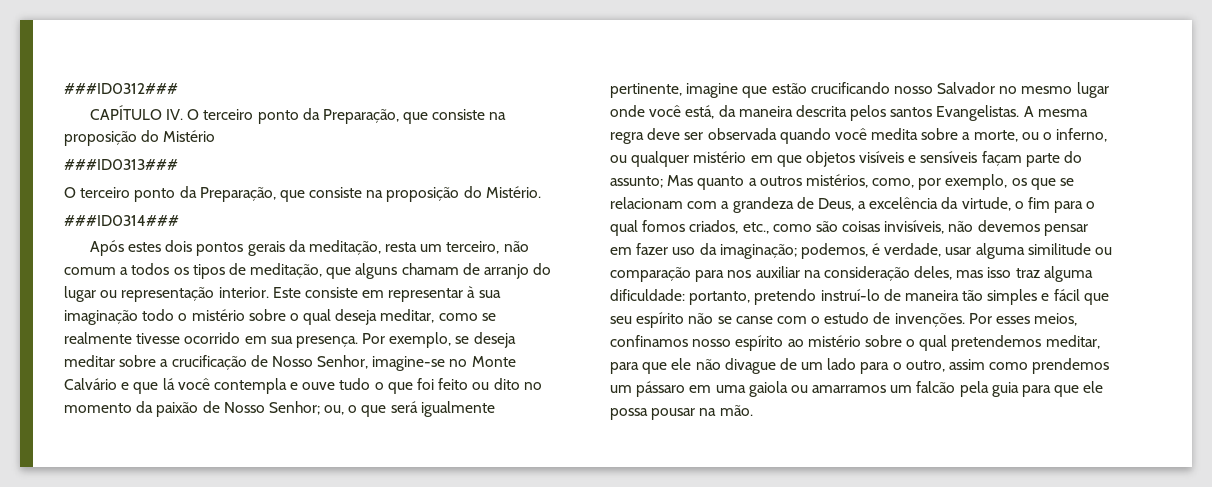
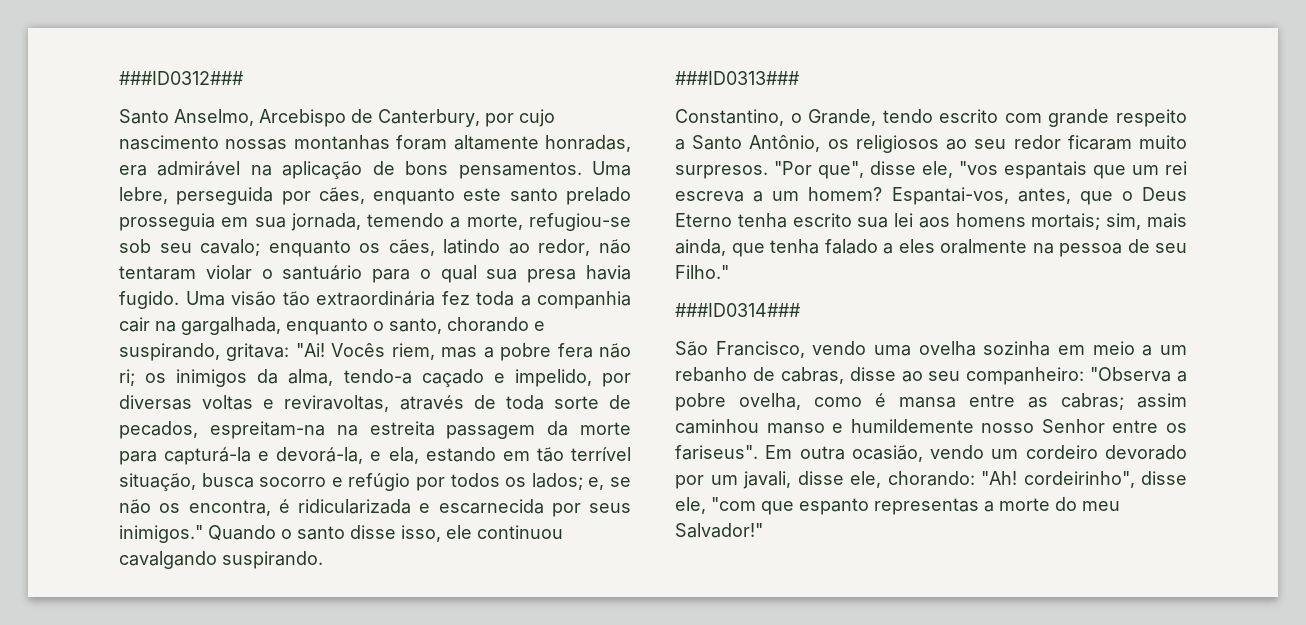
[89,105,507,124] [64,130,216,146] [64,159,178,170] [64,186,541,202] [64,215,179,226] [89,240,529,256] [64,263,552,279] [64,286,501,302] [64,309,496,325] [64,332,516,348] [64,355,516,371] [64,378,542,394] [64,401,495,417] [610,82,1109,98] [610,105,1088,121] [610,128,1108,144] [610,151,1083,167] [610,174,1075,190] [610,197,1096,213] [610,220,1088,236] [610,243,1113,259] [610,266,1093,282] [610,289,1109,305] [610,312,1078,328] [610,335,1100,351] [610,358,1110,374] [610,381,1104,397] [610,405,753,420] CAPÍTULO IV. O terceiro ponto da Preparação, que consiste na proposição do Mistério // ###ID0313### // O terceiro ponto da Preparação, que consiste na proposição do Mistério. // ###ID0314### // Após estes dois pontos gerais da meditação, resta um terceiro, não comum a todos os tipos de meditação, que alguns chamam de arranjo do lugar ou representação interior. Este consiste em representar à sua imaginação todo o mistério sobre o qual deseja meditar, como se realmente tivesse ocorrido em sua presença. Por exemplo, se deseja meditar sobre a crucificação de Nosso Senhor, imagine-se no Monte Calvário e que lá você contempla e ouve tudo o que foi feito ou dito no momento da paixão de Nosso Senhor; ou, o que será igualmente pertinente, imagine que estão crucificando nosso Salvador no mesmo lugar onde você está, da maneira descrita pelos santos Evangelistas. A mesma regra deve ser observada quando você medita sobre a morte, ou o inferno, ou qualquer mistério em que objetos visíveis e sensíveis façam parte do assunto; Mas quanto a outros mistérios, como, por exemplo, os que se relacionam com a grandeza de Deus, a excelência da virtude, o fim para o qual fomos criados, etc., como são coisas invisíveis, não devemos pensar em fazer uso da imaginação; podemos, é verdade, usar alguma similitude ou comparação para nos auxiliar na consideração deles, mas isso traz alguma dificuldade: portanto, pretendo instruí-lo de maneira tão simples e fácil que seu espírito não se canse com o estudo de invenções. Por esses meios, confinamos nosso espírito ao mistério sobre o qual pretendemos meditar, para que ele não divague de um lado para o outro, assim como prendemos um pássaro em uma gaiola ou amarramos um falcão pela guia para que ele possa pousar na mão. -> [119,109,555,127] [119,135,631,152] [119,161,631,179] [119,187,631,205] [119,213,631,231] [119,239,631,257] [119,265,631,283] [119,291,631,309] [119,317,545,335] [119,343,632,361] [119,369,631,387] [119,395,631,412] [119,421,631,439] [119,447,631,465] [119,473,632,491] [119,499,631,517] [119,525,563,543] [119,551,323,569] [675,71,800,85] [675,109,1187,127] [675,135,1187,153] [675,161,1187,179] [675,187,1187,205] [675,213,1187,230] [675,239,1187,257] [675,265,729,279] [675,303,801,317] [675,341,1187,358] [675,367,1187,385] [675,393,1187,411] [675,419,1187,434] [675,445,1187,462] [675,471,1187,489] [675,497,1120,515] [675,523,763,538] Santo Anselmo, Arcebispo de Canterbury, por cujo nascimento nossas montanhas foram altamente honradas, era admirável na aplicação de bons pensamentos. Uma lebre, perseguida por cães, enquanto este santo prelado prosseguia em sua jornada, temendo a morte, refugiou-se sob seu cavalo; enquanto os cães, latindo ao redor, não tentaram violar o santuário para o qual sua presa havia fugido. Uma visão tão extraordinária fez toda a companhia cair na gargalhada, enquanto o santo, chorando e suspirando, gritava: "Ai! Vocês riem, mas a pobre fera não ri; os inimigos da alma, tendo-a caçado e impelido, por diversas voltas e reviravoltas, através de toda sorte de pecados, espreitam-na na estreita passagem da morte para capturá-la e devorá-la, e ela, estando em tão terrível situação, busca socorro e refúgio por todos os lados; e, se não os encontra, é ridicularizada e escarnecida por seus inimigos." Quando o santo disse isso, ele continuou cavalgando suspirando. // ###ID0313### // Constantino, o Grande, tendo escrito com grande respeito a Santo Antônio, os religiosos ao seu redor ficaram muito surpresos. "Por que", disse ele, "vos espantais que um rei escreva a um homem? Espantai-vos, antes, que o Deus Eterno tenha escrito sua lei aos homens mortais; sim, mais ainda, que tenha falado a eles oralmente na pessoa de seu Filho." // ###ID0314### // São Francisco, vendo uma ovelha sozinha em meio a um rebanho de cabras, disse ao seu companheiro: "Observa a pobre ovelha, como é mansa entre as cabras; assim caminhou manso e humildemente nosso Senhor entre os fariseus". Em outra ocasião, vendo um cordeiro devorado por um javali, disse ele, chorando: "Ah! cordeirinho", disse ele, "com que espanto representas a morte do meu Salvador!"

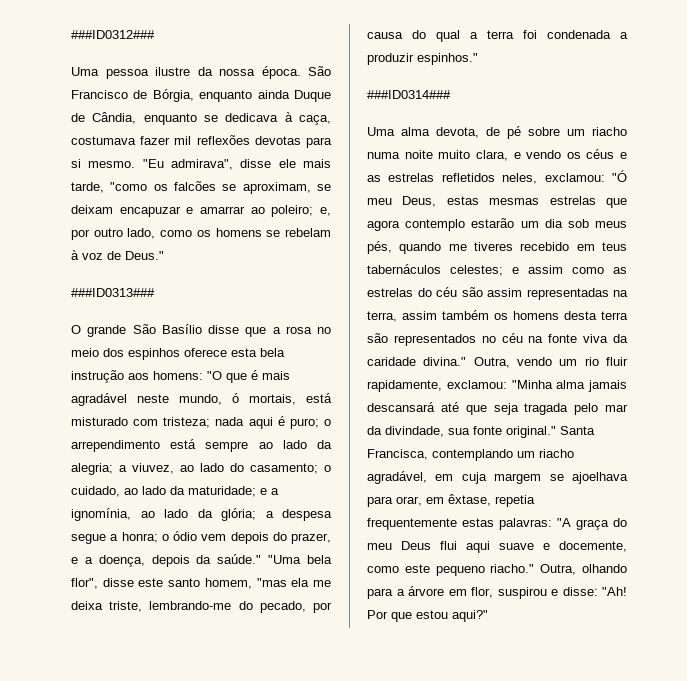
[119,109,555,127] [119,135,631,152] [119,161,631,179] [119,187,631,205] [119,213,631,231] [119,239,631,257] [119,265,631,283] [119,291,631,309] [119,317,545,335] [119,343,632,361] [119,369,631,387] [119,395,631,412] [119,421,631,439] [119,447,631,465] [119,473,632,491] [119,499,631,517] [119,525,563,543] [119,551,323,569] [675,71,800,85] [675,109,1187,127] [675,135,1187,153] [675,161,1187,179] [675,187,1187,205] [675,213,1187,230] [675,239,1187,257] [675,265,729,279] [675,303,801,317] [675,341,1187,358] [675,367,1187,385] [675,393,1187,411] [675,419,1187,434] [675,445,1187,462] [675,471,1187,489] [675,497,1120,515] [675,523,763,538] Santo Anselmo, Arcebispo de Canterbury, por cujo nascimento nossas montanhas foram altamente honradas, era admirável na aplicação de bons pensamentos. Uma lebre, perseguida por cães, enquanto este santo prelado prosseguia em sua jornada, temendo a morte, refugiou-se sob seu cavalo; enquanto os cães, latindo ao redor, não tentaram violar o santuário para o qual sua presa havia fugido. Uma visão tão extraordinária fez toda a companhia cair na gargalhada, enquanto o santo, chorando e suspirando, gritava: "Ai! Vocês riem, mas a pobre fera não ri; os inimigos da alma, tendo-a caçado e impelido, por diversas voltas e reviravoltas, através de toda sorte de pecados, espreitam-na na estreita passagem da morte para capturá-la e devorá-la, e ela, estando em tão terrível situação, busca socorro e refúgio por todos os lados; e, se não os encontra, é ridicularizada e escarnecida por seus inimigos." Quando o santo disse isso, ele continuou cavalgando suspirando. // ###ID0313### // Constantino, o Grande, tendo escrito com grande respeito a Santo Antônio, os religiosos ao seu redor ficaram muito surpresos. "Por que", disse ele, "vos espantais que um rei escreva a um homem? Espantai-vos, antes, que o Deus Eterno tenha escrito sua lei aos homens mortais; sim, mais ainda, que tenha falado a eles oralmente na pessoa de seu Filho." // ###ID0314### // São Francisco, vendo uma ovelha sozinha em meio a um rebanho de cabras, disse ao seu companheiro: "Observa a pobre ovelha, como é mansa entre as cabras; assim caminhou manso e humildemente nosso Senhor entre os fariseus". Em outra ocasião, vendo um cordeiro devorado por um javali, disse ele, chorando: "Ah! cordeirinho", disse ele, "com que espanto representas a morte do meu Salvador!" -> [71,66,331,79] [71,89,331,102] [71,112,331,125] [71,135,332,148] [71,159,331,170] [71,181,331,194] [71,205,331,217] [71,228,331,240] [71,250,164,260] [71,288,155,297] [71,324,331,337] [71,348,285,360] [71,370,290,383] [71,393,332,406] [71,416,331,429] [71,439,332,452] [71,463,331,475] [71,486,279,497] [71,508,332,521] [71,531,331,544] [71,554,332,567] [71,578,331,589] [71,601,332,613] [367,30,628,42] [367,53,478,65] [367,90,451,99] [367,126,627,139] [367,149,627,161] [367,170,627,184] [367,196,627,208] [367,218,627,231] [367,241,627,254] [367,264,627,276] [367,287,628,300] [367,310,628,322] [367,333,628,346] [367,357,628,368] [367,380,627,392] [367,402,628,415] [367,426,595,438] [367,449,574,461] [367,471,628,484] [367,494,535,507] [367,518,627,530] [367,541,627,553] [367,564,627,576] [367,586,627,599] [367,610,488,622] Uma pessoa ilustre da nossa época. São Francisco de Bórgia, enquanto ainda Duque de Cândia, enquanto se dedicava à caça, costumava fazer mil reflexões devotas para si mesmo. "Eu admirava", disse ele mais tarde, "como os falcões se aproximam, se deixam encapuzar e amarrar ao poleiro; e, por outro lado, como os homens se rebelam à voz de Deus." // ###ID0313### // O grande São Basílio disse que a rosa no meio dos espinhos oferece esta bela instrução aos homens: "O que é mais agradável neste mundo, ó mortais, está misturado com tristeza; nada aqui é puro; o arrependimento está sempre ao lado da alegria; a viuvez, ao lado do casamento; o cuidado, ao lado da maturidade; e a ignomínia, ao lado da glória; a despesa segue a honra; o ódio vem depois do prazer, e a doença, depois da saúde." "Uma bela flor", disse este santo homem, "mas ela me deixa triste, lembrando-me do pecado, por causa do qual a terra foi condenada a produzir espinhos." // ###ID0314### // Uma alma devota, de pé sobre um riacho numa noite muito clara, e vendo os céus e as estrelas refletidos neles, exclamou: "Ó meu Deus, estas mesmas estrelas que agora contemplo estarão um dia sob meus pés, quando me tiveres recebido em teus tabernáculos celestes; e assim como as estrelas do céu são assim representadas na terra, assim também os homens desta terra são representados no céu na fonte viva da caridade divina." Outra, vendo um rio fluir rapidamente, exclamou: "Minha alma jamais descansará até que seja tragada pelo mar da divindade, sua fonte original." Santa Francisca, contemplando um riacho agradável, em cuja margem se ajoelhava para orar, em êxtase, repetia frequentemente estas palavras: "A graça do meu Deus flui aqui suave e docemente, como este pequeno riacho." Outra, olhando para a árvore em flor, suspirou e disse: "Ah! Por que estou aqui?"

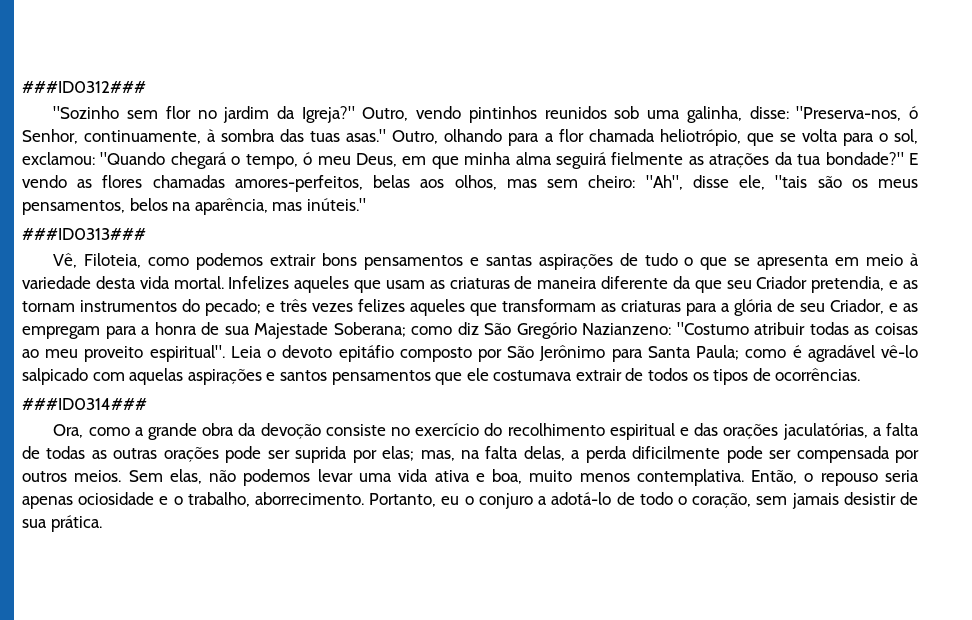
[71,66,331,79] [71,89,331,102] [71,112,331,125] [71,135,332,148] [71,159,331,170] [71,181,331,194] [71,205,331,217] [71,228,331,240] [71,250,164,260] [71,288,155,297] [71,324,331,337] [71,348,285,360] [71,370,290,383] [71,393,332,406] [71,416,331,429] [71,439,332,452] [71,463,331,475] [71,486,279,497] [71,508,332,521] [71,531,331,544] [71,554,332,567] [71,578,331,589] [71,601,332,613] [367,30,628,42] [367,53,478,65] [367,90,451,99] [367,126,627,139] [367,149,627,161] [367,170,627,184] [367,196,627,208] [367,218,627,231] [367,241,627,254] [367,264,627,276] [367,287,628,300] [367,310,628,322] [367,333,628,346] [367,357,628,368] [367,380,627,392] [367,402,628,415] [367,426,595,438] [367,449,574,461] [367,471,628,484] [367,494,535,507] [367,518,627,530] [367,541,627,553] [367,564,627,576] [367,586,627,599] [367,610,488,622] Uma pessoa ilustre da nossa época. São Francisco de Bórgia, enquanto ainda Duque de Cândia, enquanto se dedicava à caça, costumava fazer mil reflexões devotas para si mesmo. "Eu admirava", disse ele mais tarde, "como os falcões se aproximam, se deixam encapuzar e amarrar ao poleiro; e, por outro lado, como os homens se rebelam à voz de Deus." // ###ID0313### // O grande São Basílio disse que a rosa no meio dos espinhos oferece esta bela instrução aos homens: "O que é mais agradável neste mundo, ó mortais, está misturado com tristeza; nada aqui é puro; o arrependimento está sempre ao lado da alegria; a viuvez, ao lado do casamento; o cuidado, ao lado da maturidade; e a ignomínia, ao lado da glória; a despesa segue a honra; o ódio vem depois do prazer, e a doença, depois da saúde." "Uma bela flor", disse este santo homem, "mas ela me deixa triste, lembrando-me do pecado, por causa do qual a terra foi condenada a produzir espinhos." // ###ID0314### // Uma alma devota, de pé sobre um riacho numa noite muito clara, e vendo os céus e as estrelas refletidos neles, exclamou: "Ó meu Deus, estas mesmas estrelas que agora contemplo estarão um dia sob meus pés, quando me tiveres recebido em teus tabernáculos celestes; e assim como as estrelas do céu são assim representadas na terra, assim também os homens desta terra são representados no céu na fonte viva da caridade divina." Outra, vendo um rio fluir rapidamente, exclamou: "Minha alma jamais descansará até que seja tragada pelo mar da divindade, sua fonte original." Santa Francisca, contemplando um riacho agradável, em cuja margem se ajoelhava para orar, em êxtase, repetia frequentemente estas palavras: "A graça do meu Deus flui aqui suave e docemente, como este pequeno riacho." Outra, olhando para a árvore em flor, suspirou e disse: "Ah! Por que estou aqui?" -> [53,106,918,123] [22,129,919,146] [22,152,919,169] [22,175,919,192] [22,198,366,215] [22,228,146,240] [53,253,919,270] [22,276,919,293] [22,299,918,316] [22,322,918,339] [22,345,918,362] [22,368,861,385] [22,398,147,410] [53,423,919,440] [22,446,920,463] [22,469,920,486] [22,492,919,509] [22,515,102,532] "Sozinho sem flor no jardim da Igreja?" Outro, vendo pintinhos reunidos sob uma galinha, disse: "Preserva-nos, ó Senhor, continuamente, à sombra das tuas asas." Outro, olhando para a flor chamada heliotrópio, que se volta para o sol, exclamou: "Quando chegará o tempo, ó meu Deus, em que minha alma seguirá fielmente as atrações da tua bondade?" E vendo as flores chamadas amores-perfeitos, belas aos olhos, mas sem cheiro: "Ah", disse ele, "tais são os meus pensamentos, belos na aparência, mas inúteis." // ###ID0313### // Vê, Filoteia, como podemos extrair bons pensamentos e santas aspirações de tudo o que se apresenta em meio à variedade desta vida mortal. Infelizes aqueles que usam as criaturas de maneira diferente da que seu Criador pretendia, e as tornam instrumentos do pecado; e três vezes felizes aqueles que transformam as criaturas para a glória de seu Criador, e as empregam para a honra de sua Majestade Soberana; como diz São Gregório Nazianzeno: "Costumo atribuir todas as coisas ao meu proveito espiritual". Leia o devoto epitáfio composto por São Jerônimo para Santa Paula; como é agradável vê-lo salpicado com aquelas aspirações e santos pensamentos que ele costumava extrair de todos os tipos de ocorrências. // ###ID0314### // Ora, como a grande obra da devoção consiste no exercício do recolhimento espiritual e das orações jaculatórias, a falta de todas as outras orações pode ser suprida por elas; mas, na falta delas, a perda dificilmente pode ser compensada por outros meios. Sem elas, não podemos levar uma vida ativa e boa, muito menos contemplativa. Então, o repouso seria apenas ociosidade e o trabalho, aborrecimento. Portanto, eu o conjuro a adotá-lo de todo o coração, sem jamais desistir de sua prática.

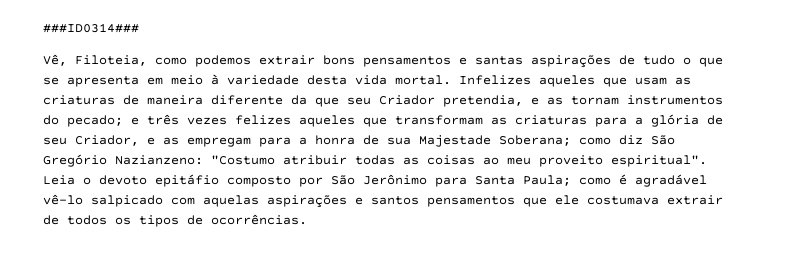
[22,81,146,93] [53,106,918,123] [22,129,919,146] [22,152,919,169] [22,175,919,192] [22,198,366,215] [22,228,146,240] ###ID0312### // "Sozinho sem flor no jardim da Igreja?" Outro, vendo pintinhos reunidos sob uma galinha, disse: "Preserva-nos, ó Senhor, continuamente, à sombra das tuas asas." Outro, olhando para a flor chamada heliotrópio, que se volta para o sol, exclamou: "Quando chegará o tempo, ó meu Deus, em que minha alma seguirá fielmente as atrações da tua bondade?" E vendo as flores chamadas amores-perfeitos, belas aos olhos, mas sem cheiro: "Ah", disse ele, "tais são os meus pensamentos, belos na aparência, mas inúteis." // ###ID0313### -> [43,23,139,33] ###ID0314###
[22,398,147,410] [53,423,919,440] [22,446,920,463] [22,469,920,486] [22,492,919,509] [22,515,102,532] // ###ID0314### // Ora, como a grande obra da devoção consiste no exercício do recolhimento espiritual e das orações jaculatórias, a falta de todas as outras orações pode ser suprida por elas; mas, na falta delas, a perda dificilmente pode ser compensada por outros meios. Sem elas, não podemos levar uma vida ativa e boa, muito menos contemplativa. Então, o repouso seria apenas ociosidade e o trabalho, aborrecimento. Portanto, eu o conjuro a adotá-lo de todo o coração, sem jamais desistir de sua prática. -> (307, 219) none

